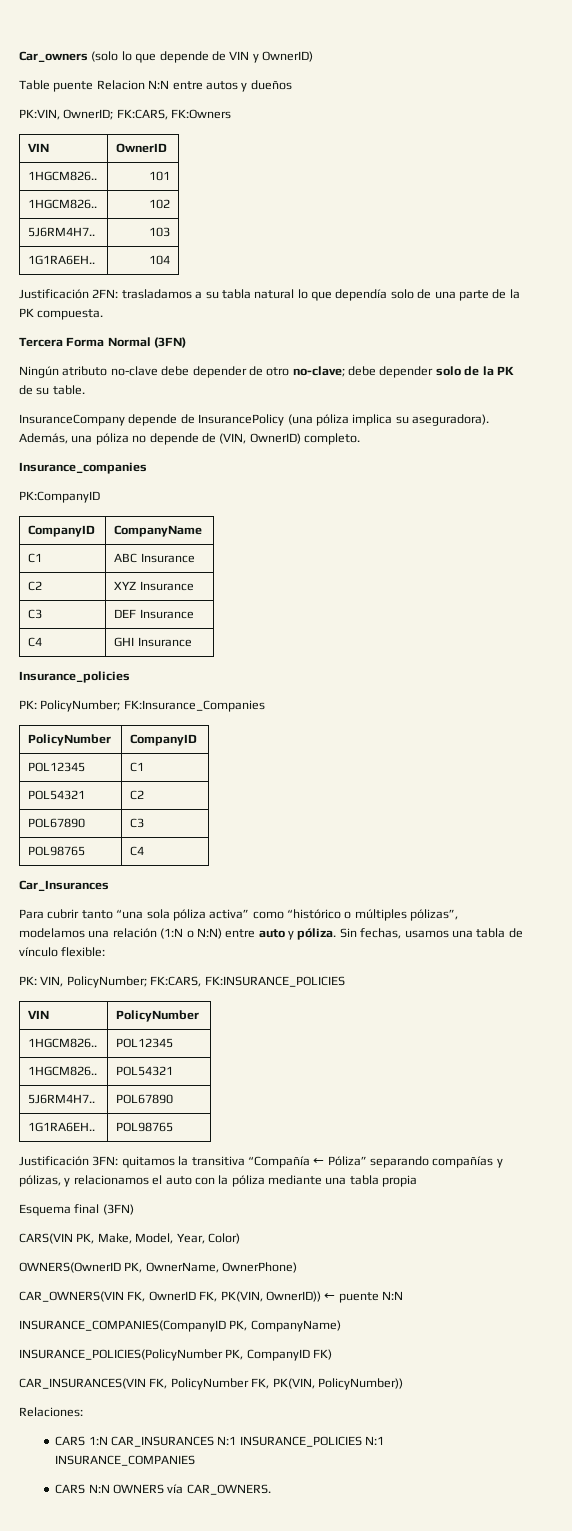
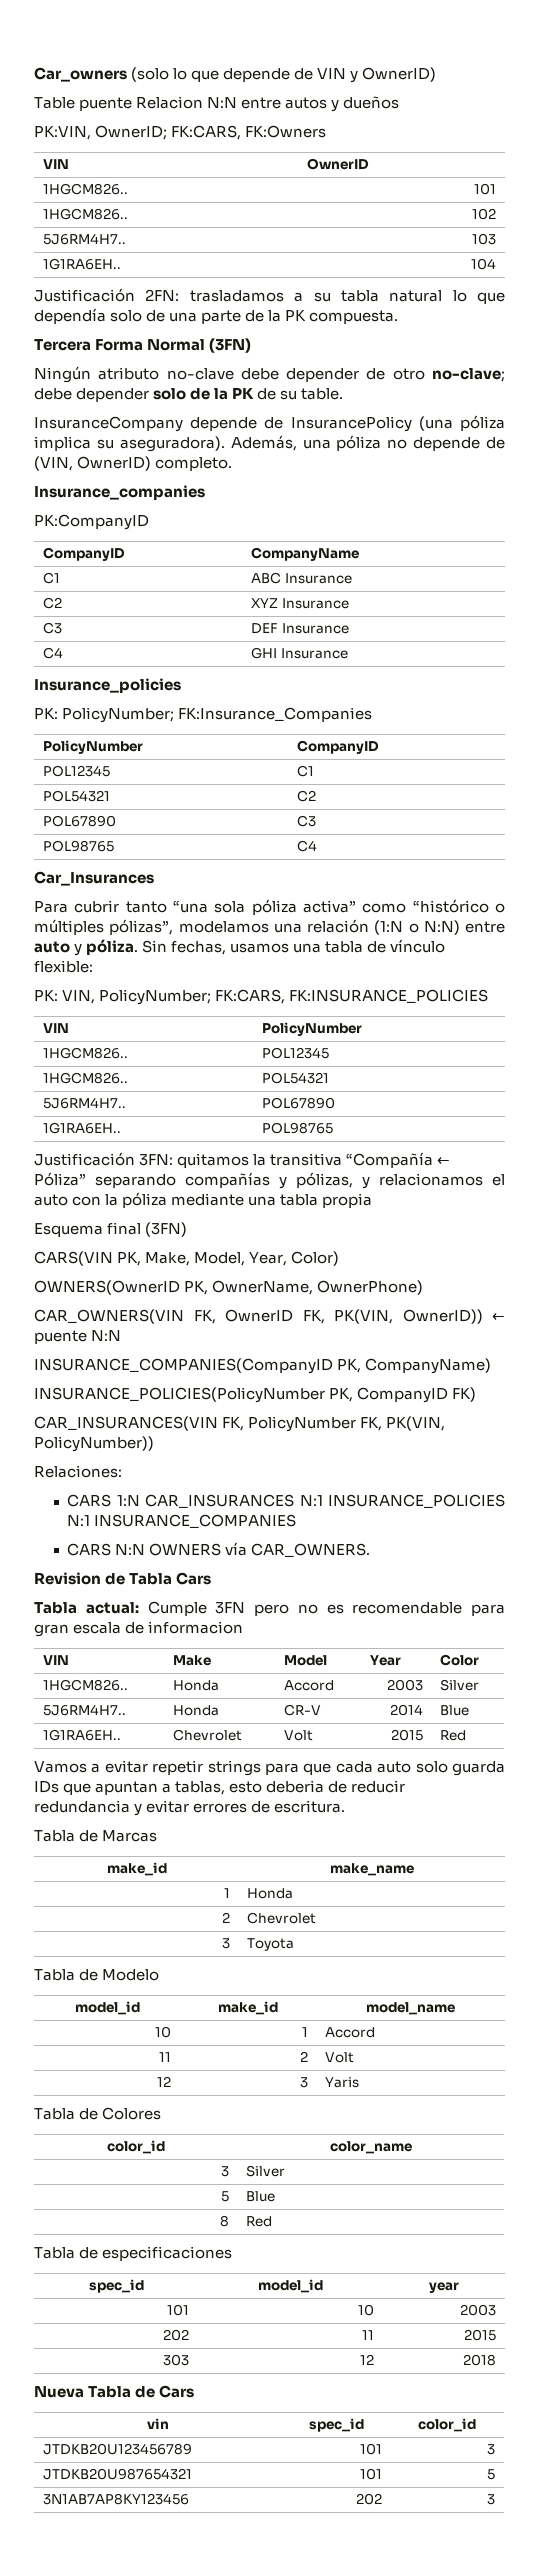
(271, 1489) none -> [34,1572,212,1585] [34,1601,505,1616] [34,1621,244,1637] [43,1655,70,1665] [173,1655,212,1666] [284,1655,328,1666] [370,1655,402,1666] [440,1654,480,1666] [43,1679,129,1691] [173,1680,220,1691] [284,1680,335,1691] [386,1679,423,1691] [440,1679,480,1691] [43,1704,127,1716] [173,1705,220,1716] [284,1704,322,1716] [389,1704,423,1716] [440,1705,470,1716] [43,1729,122,1741] [173,1729,243,1741] [284,1730,314,1741] [390,1729,423,1741] [440,1730,467,1741] [34,1760,505,1776] [34,1780,406,1795] [34,1800,346,1816] [34,1830,158,1842] [106,1862,167,1876] [329,1863,414,1876] [223,1888,230,1898] [247,1888,294,1899] [221,1912,230,1923] [247,1912,317,1924] [221,1938,230,1949] [247,1938,295,1951] [34,1969,160,1981] [74,2001,140,2015] [218,2001,278,2015] [366,2002,455,2015] [154,2026,171,2038] [301,2027,308,2037] [325,2027,376,2038] [158,2052,171,2062] [299,2051,308,2062] [325,2052,355,2063] [156,2076,171,2087] [299,2077,308,2088] [325,2077,360,2088] [34,2107,162,2120] [107,2140,165,2154] [329,2141,412,2154] [220,2166,229,2177] [246,2165,286,2177] [220,2191,229,2202] [246,2191,276,2202] [219,2215,229,2227] [246,2216,273,2227] [34,2246,233,2261] [88,2279,144,2293] [257,2279,323,2293] [428,2282,459,2293] [166,2304,189,2316] [357,2304,374,2316] [459,2304,496,2316] [162,2329,189,2341] [361,2330,374,2340] [463,2329,496,2341] [162,2354,189,2366] [359,2354,374,2365] [462,2354,496,2366] [34,2385,195,2398] [147,2418,169,2429] [308,2418,364,2432] [418,2418,476,2432] [43,2443,193,2455] [359,2443,382,2455] [486,2444,495,2455] [43,2468,193,2480] [359,2468,382,2480] [486,2469,495,2480] [43,2493,190,2505] [355,2493,382,2505] [486,2494,495,2505] // Revision de Tabla Cars // Tabla actual: Cumple 3FN pero no es recomendable para gran escala de informacion // VIN | Make | Model | Year | Color // 1HGCM826.. | Honda | Accord | 2003 | Silver // 5J6RM4H7.. | Honda | CR-V | 2014 | Blue // 1G1RA6EH.. | Chevrolet | Volt | 2015 | Red // Vamos a evitar repetir strings para que cada auto solo guarda IDs que apuntan a tablas, esto deberia de reducir redundancia y evitar errores de escritura. // Tabla de Marcas // make_id | make_name // 1 | Honda // 2 | Chevrolet // 3 | Toyota // Tabla de Modelo // model_id | make_id | model_name // 10 | 1 | Accord // 11 | 2 | Volt // 12 | 3 | Yaris // Tabla de Colores // color_id | color_name // 3 | Silver // 5 | Blue // 8 | Red // Tabla de especificaciones // spec_id | model_id | year // 101 | 10 | 2003 // 202 | 11 | 2015 // 303 | 12 | 2018 // Nueva Tabla de Cars // vin | spec_id | color_id // JTDKB20U123456789 | 101 | 3 // JTDKB20U987654321 | 101 | 5 // 3N1AB7AP8KY123456 | 202 | 3

